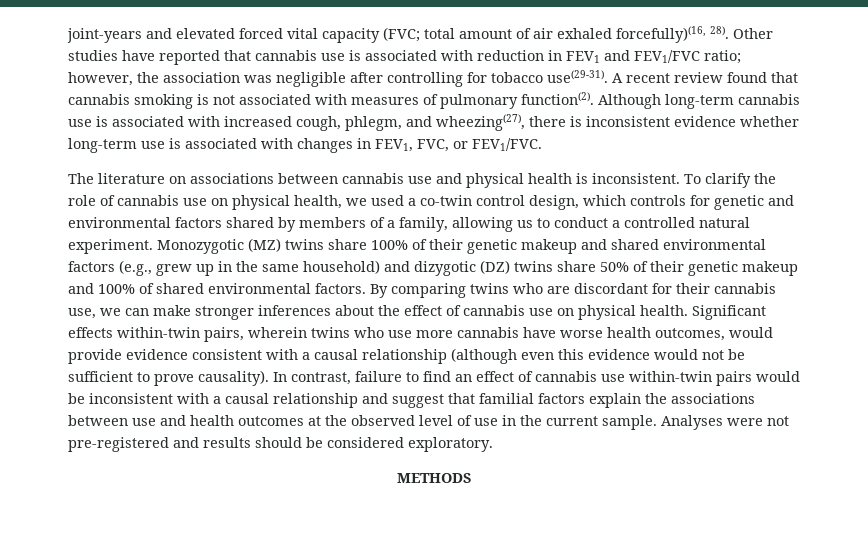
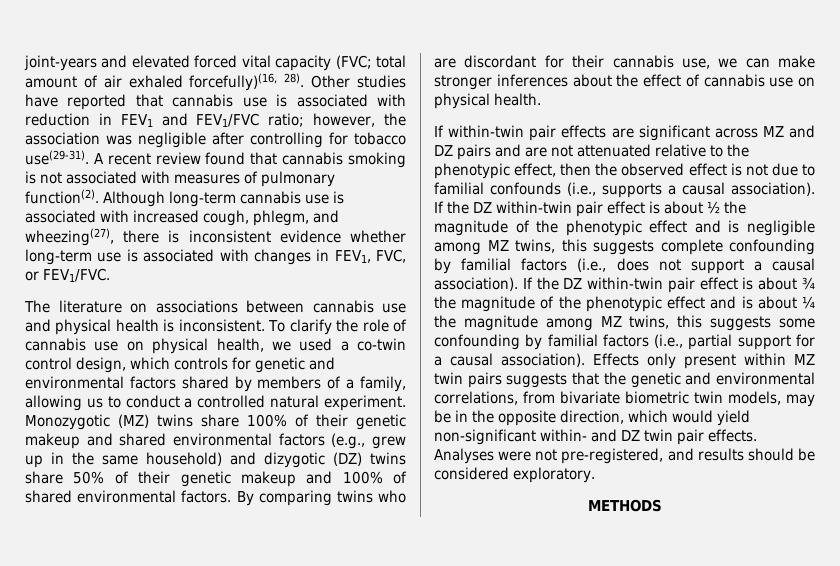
[692,305,766,320] [68,327,773,342] [68,348,745,364] [68,370,800,386] [68,393,755,408] [68,415,657,430] Significant effects within-twin pairs, wherein twins who use more cannabis have worse health outcomes, would provide evidence consistent with a causal relationship (although even this evidence would not be sufficient to prove causality). In contrast, failure to find an effect of cannabis use within-twin pairs would be inconsistent with a causal relationship and suggest that familial factors explain the associations between use and health outcomes at the observed level of use in the current sample. -> [434,125,815,141] [434,144,750,160] [434,163,815,179] [434,182,815,198] [434,201,747,217] [434,220,815,236] [434,239,815,255] [434,258,815,274] [434,277,815,293] [434,296,815,312] [434,315,816,331] [434,334,815,350] [434,353,815,369] [434,372,815,388] [434,391,815,407] [434,410,751,426] [434,429,758,445] // If within-twin pair effects are significant across MZ and DZ pairs and are not attenuated relative to the phenotypic effect, then the observed effect is not due to familial confounds (i.e., supports a causal association). If the DZ within-twin pair effect is about ½ the magnitude of the phenotypic effect and is negligible among MZ twins, this suggests complete confounding by familial factors (i.e., does not support a causal association). If the DZ within-twin pair effect is about ¾ the magnitude of the phenotypic effect and is about ¼ the magnitude among MZ twins, this suggests some confounding by familial factors (i.e., partial support for a causal association). Effects only present within MZ twin pairs suggests that the genetic and environmental correlations, from bivariate biometric twin models, may be in the opposite direction, which would yield non-significant within- and DZ twin pair effects.
[68,437,169,452] pre-registered -> [561,448,664,464] pre-registered,

